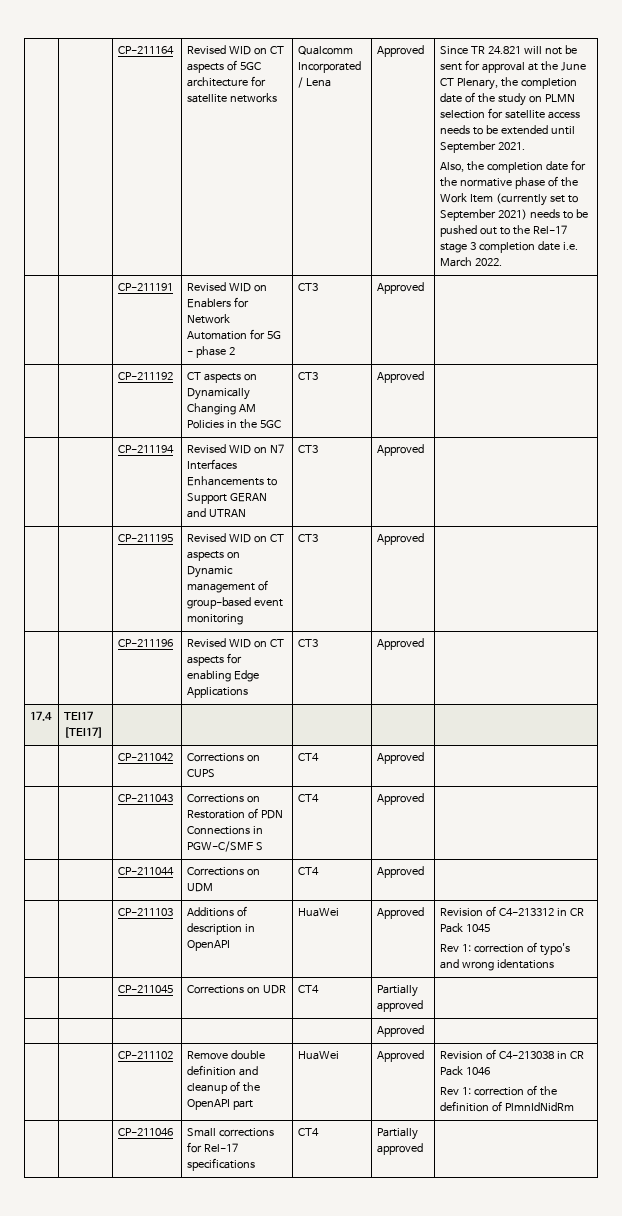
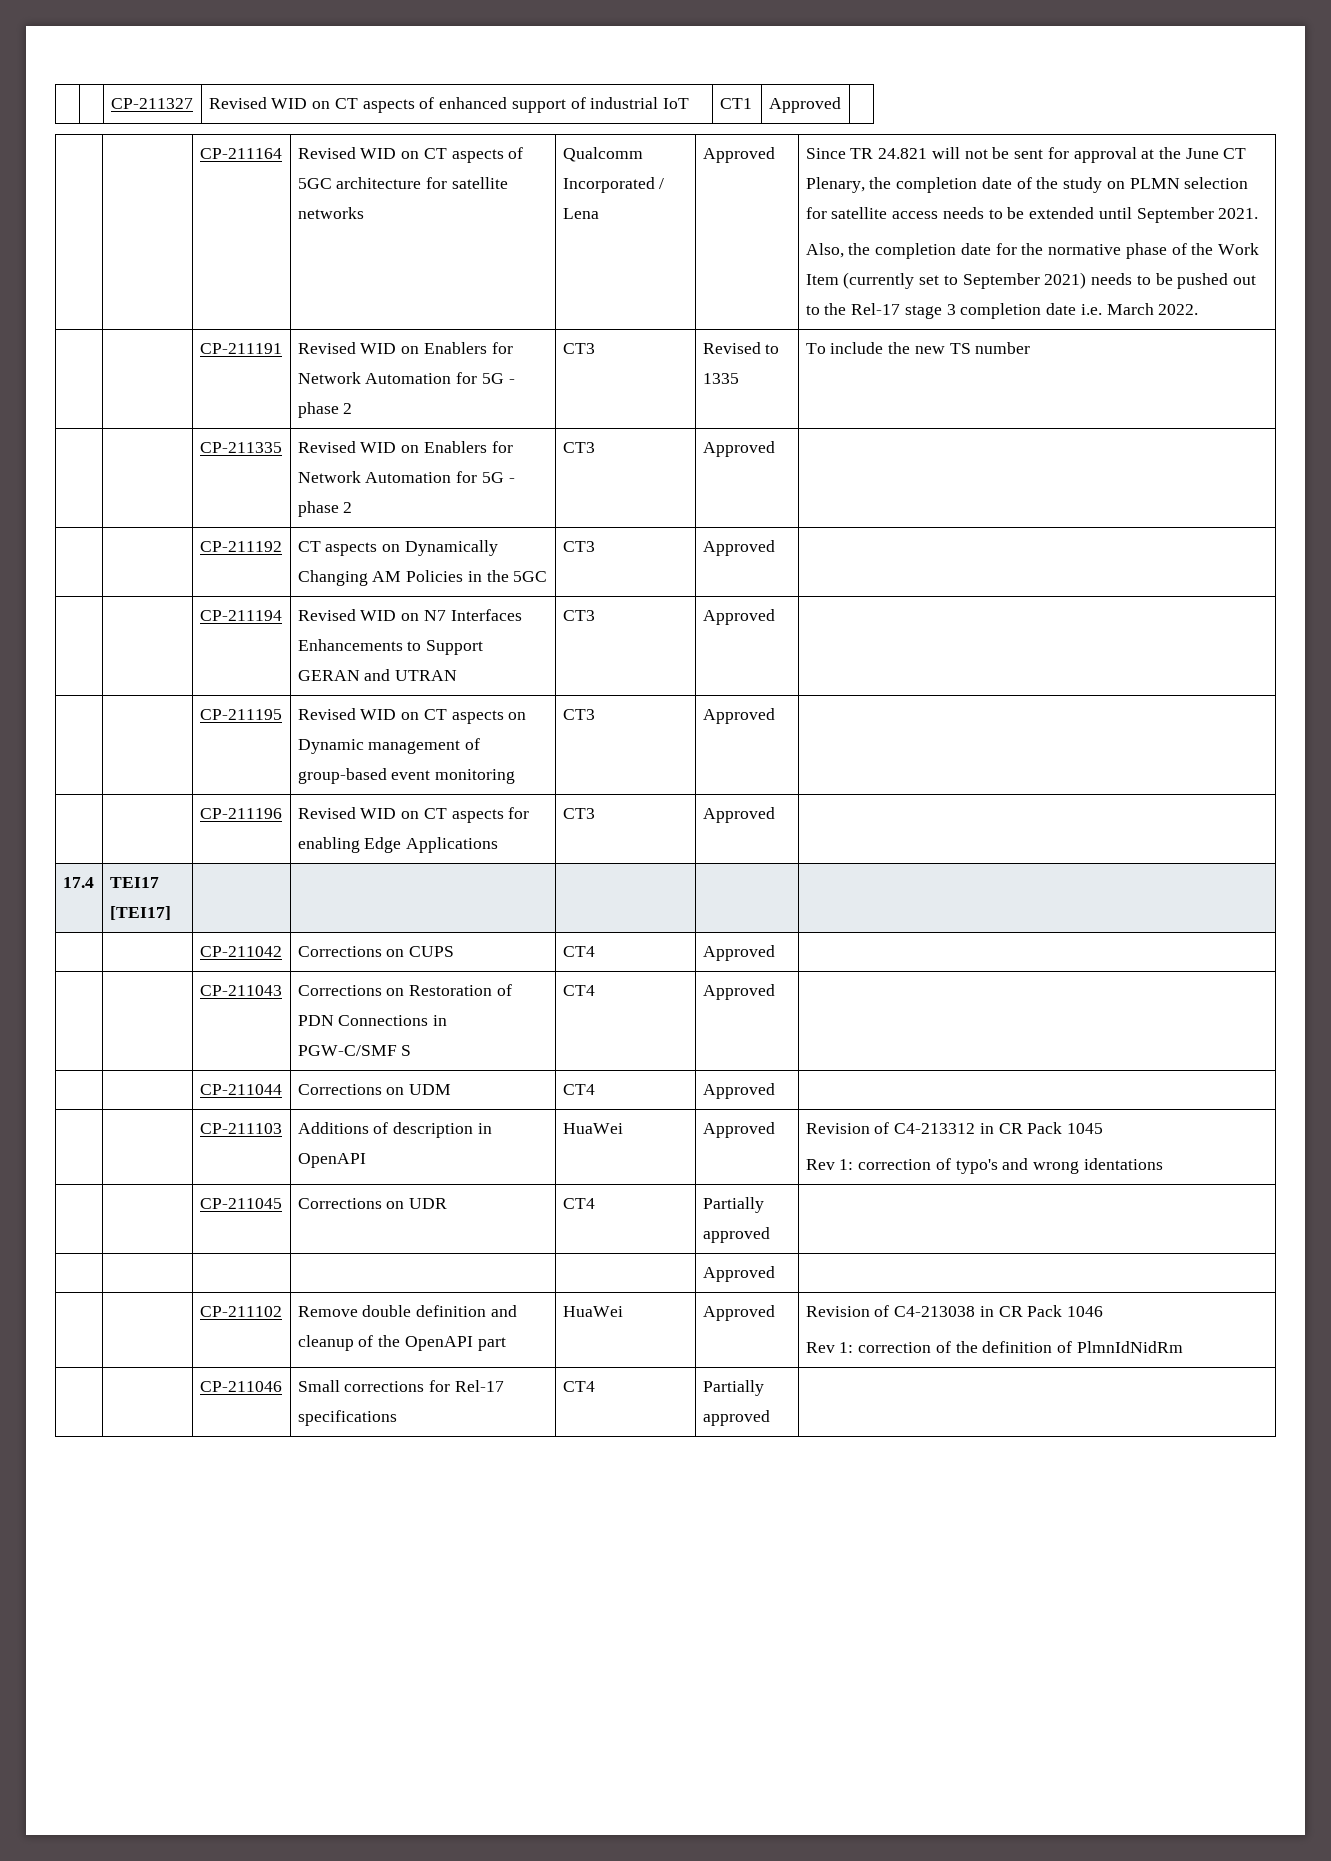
(118, 50) | -> [110,98,193,109] [208,97,689,113] [719,98,752,109] [768,97,841,113] | | CP-211327 | Revised WID on CT aspects of enhanced support of industrial IoT | CT1 | Approved | // |
(319, 287) none -> [702,342,780,354] [702,373,739,384] [805,342,1031,354] [199,442,282,453] [297,441,513,453] [297,471,515,483] [297,501,353,517] [562,442,595,453] | Revised to 1335 | To include the new TS number // | | CP-211335 | Revised WID on Enablers for Network Automation for 5G - phase 2 | CT3

